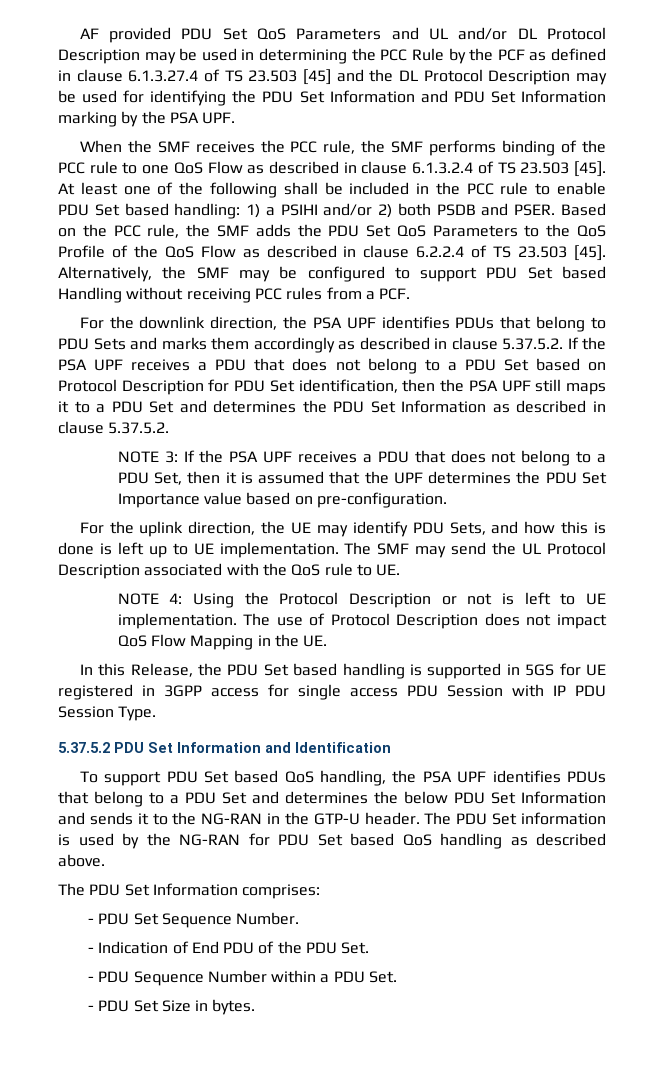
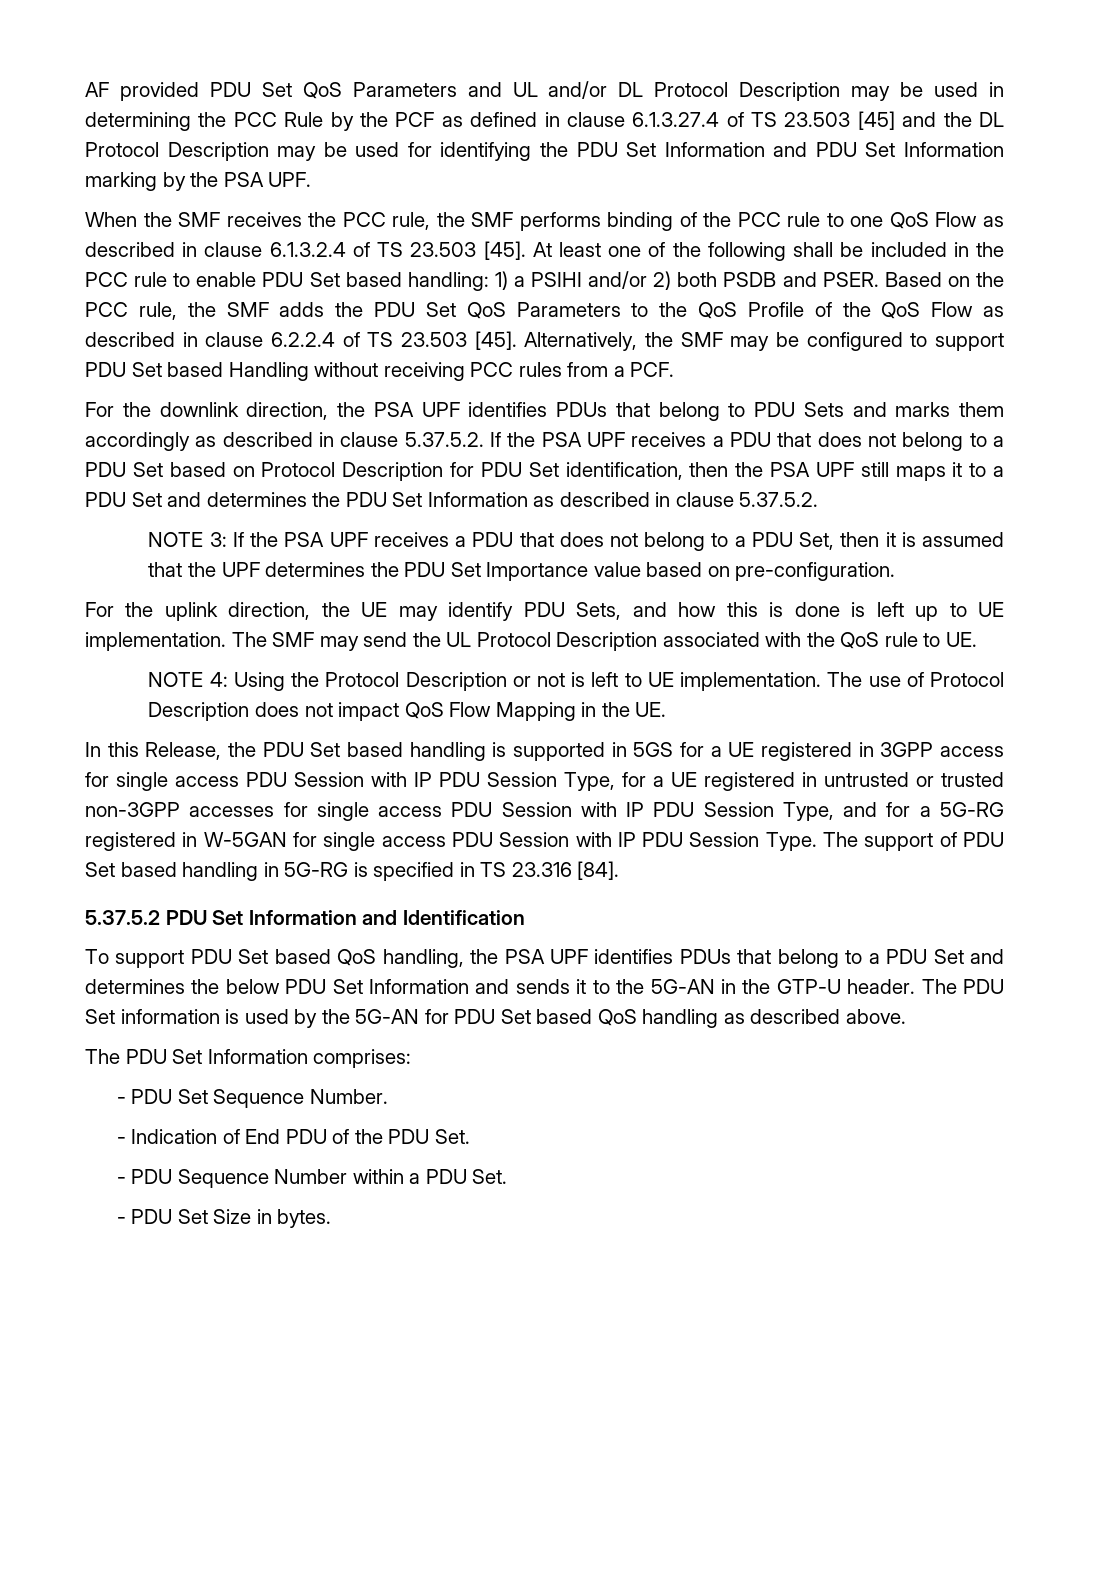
(581, 669) none -> [710,746,722,757] a
[118,706,157,721] Type. -> [564,772,1004,791] [85,802,1004,821] [85,832,1004,851] [85,861,620,881] Type, for a UE registered in untrusted or trusted non-3GPP accesses for single access PDU Session with IP PDU Session Type, and for a 5G-RG registered in W-5GAN for single access PDU Session with IP PDU Session Type. The support of PDU Set based handling in 5G-RG is specified in TS 23.316 [84].
[201,813,263,825] NG-RAN -> [650,979,715,994] 5G-AN
[179,834,240,846] NG-RAN -> [355,1009,420,1024] 5G-AN

